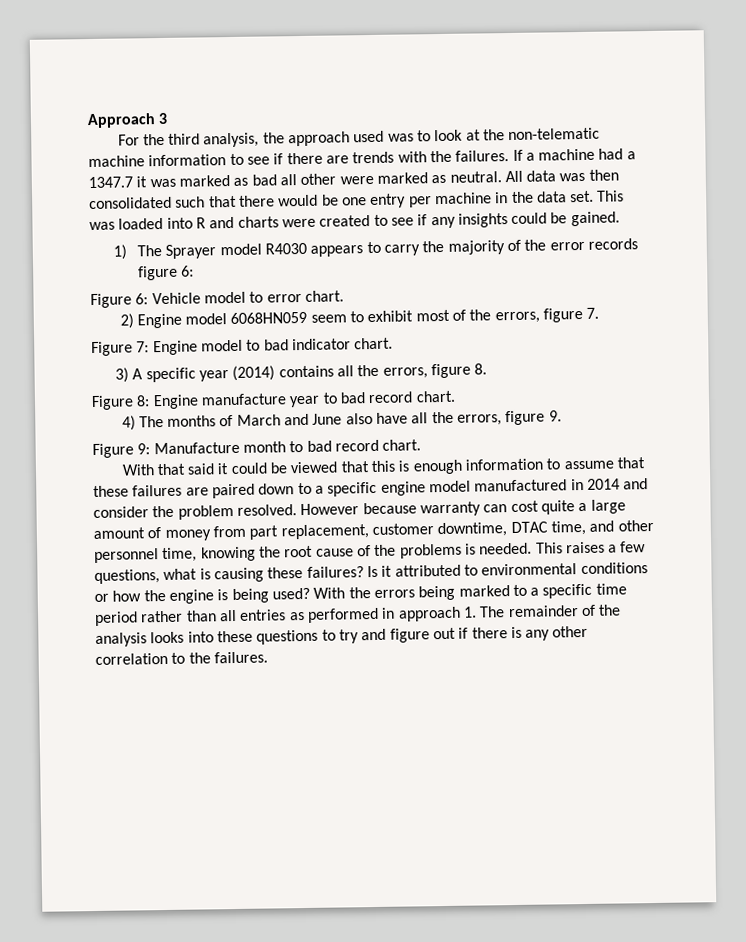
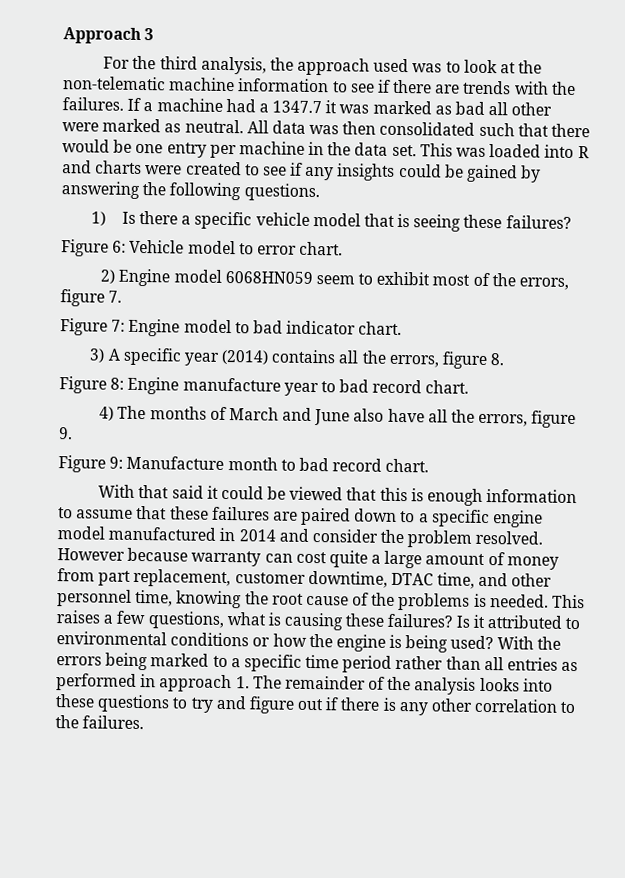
[570,211,620,227] [113,238,638,260] [138,265,195,281] gained. // 1) The Sprayer model R4030 appears to carry the majority of the error records figure 6: -> [466,164,542,183] [61,181,320,202] [91,210,571,232] gained by answering the following questions. // 1) Is there a specific vehicle model that is seeing these failures?

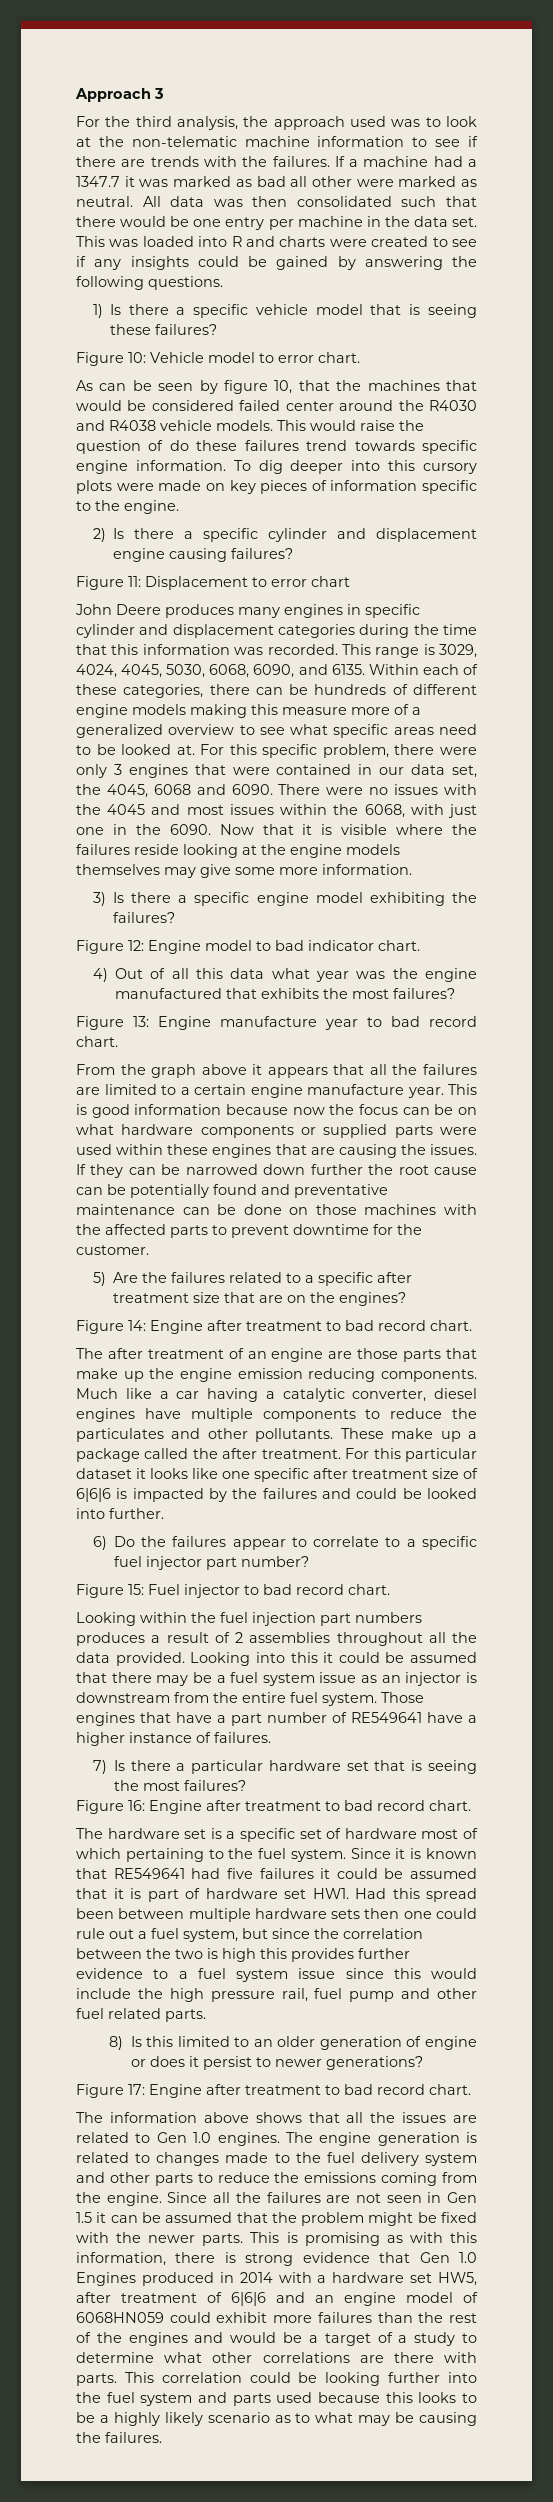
[112,240,127,253] 6: -> [128,352,146,363] 10:
[100,268,570,290] [60,289,123,307] [60,318,126,336] 2) Engine model 6068HN059 seem to exhibit most of the errors, figure 7. // Figure 7: -> [76,380,477,394] [76,400,477,411] [76,420,424,431] [76,440,477,454] [76,460,477,474] [76,480,477,494] [76,500,179,514] [92,528,477,542] [112,548,293,562] [76,576,350,590] [75,604,420,618] [76,624,477,638] [76,644,477,658] [76,664,478,678] [76,684,477,698] [76,704,421,718] [76,724,477,738] [76,744,477,758] [76,764,478,778] [76,784,478,798] [76,804,478,818] [76,824,477,835] [76,844,400,858] [76,864,412,878] [92,892,477,906] [112,912,175,923] [76,940,144,954] As can be seen by figure 10, that the machines that would be considered failed center around the R4030 and R4038 vehicle models. This would raise the question of do these failures trend towards specific engine information. To dig deeper into this cursory plots were made on key pieces of information specific to the engine. // 2) Is there a specific cylinder and displacement engine causing failures? // Figure 11: Displacement to error chart // John Deere produces many engines in specific cylinder and displacement categories during the time that this information was recorded. This range is 3029, 4024, 4045, 5030, 6068, 6090, and 6135. Within each of these categories, there can be hundreds of different engine models making this measure more of a generalized overview to see what specific areas need to be looked at. For this specific problem, there were only 3 engines that were contained in our data set, the 4045, 6068 and 6090. There were no issues with the 4045 and most issues within the 6068, with just one in the 6090. Now that it is visible where the failures reside looking at the engine models themselves may give some more information. // 3) Is there a specific engine model exhibiting the failures? // Figure 12:
[89,347,506,370] [59,376,125,394] 3) A specific year (2014) contains all the errors, figure 8. // Figure 8: -> [92,968,478,982] [114,988,455,999] [76,1016,149,1030] 4) Out of all this data what year was the engine manufactured that exhibits the most failures? // Figure 13:
[99,405,577,429] [58,427,73,440] [58,455,430,473] [98,484,578,506] [58,505,544,528] [57,526,544,548] [57,547,559,570] [57,568,553,589] [57,589,586,611] [56,610,581,631] [56,631,561,653] [56,652,579,673] [56,673,553,695] [55,694,576,716] 4) The months of March and June also have all the errors, figure 9. // Figure 9: Manufacture month to bad record chart. // With that said it could be viewed that this is enough information to assume that these failures are paired down to a specific engine model manufactured in 2014 and consider the problem resolved. However because warranty can cost quite a large amount of money from part replacement, customer downtime, DTAC time, and other personnel time, knowing the root cause of the problems is needed. This raises a few questions, what is causing these failures? Is it attributed to environmental conditions or how the engine is being used? With the errors being marked to a specific time period rather than all entries as performed in approach 1. The remainder of the analysis looks into these questions to try and figure out if there is any other correlation to -> [76,1064,477,1078] [76,1084,477,1098] [76,1104,478,1118] [76,1124,477,1138] [76,1144,477,1158] [76,1164,478,1178] [76,1184,388,1198] [76,1204,477,1215] [76,1224,422,1238] [76,1245,149,1255] [92,1272,412,1286] [112,1292,406,1306] [76,1320,472,1334] [76,1348,478,1362] [76,1368,477,1382] [76,1388,477,1402] [76,1408,477,1422] [76,1428,478,1442] [76,1448,477,1462] [76,1468,478,1482] [76,1488,477,1502] [76,1508,164,1519] [92,1536,477,1550] [113,1556,309,1570] [76,1584,390,1598] [76,1612,422,1626] [76,1632,477,1646] [76,1652,477,1666] [76,1672,477,1686] [76,1692,424,1706] [76,1712,477,1726] [76,1732,271,1746] [92,1760,477,1774] [113,1780,246,1791] [76,1800,471,1814] [76,1828,478,1842] [76,1848,477,1862] [76,1868,477,1879] [76,1888,477,1902] [76,1908,477,1922] [76,1928,423,1942] [76,1948,410,1962] [76,1968,477,1982] [76,1988,477,2002] [76,2008,206,2022] [109,2036,477,2050] [130,2056,423,2070] [76,2084,471,2098] [76,2112,477,2123] [76,2132,477,2146] [76,2152,477,2166] [76,2172,477,2186] [76,2192,477,2206] [76,2212,478,2226] [76,2232,477,2246] [76,2252,477,2266] [76,2272,477,2286] [76,2292,478,2306] [76,2312,478,2323] [76,2332,477,2346] [76,2352,478,2363] [76,2372,477,2386] [76,2392,478,2406] [76,2412,477,2426] From the graph above it appears that all the failures are limited to a certain engine manufacture year. This is good information because now the focus can be on what hardware components or supplied parts were used within these engines that are causing the issues. If they can be narrowed down further the root cause can be potentially found and preventative maintenance can be done on those machines with the affected parts to prevent downtime for the customer. // 5) Are the failures related to a specific after treatment size that are on the engines? // Figure 14: Engine after treatment to bad record chart. // The after treatment of an engine are those parts that make up the engine emission reducing components. Much like a car having a catalytic converter, diesel engines have multiple components to reduce the particulates and other pollutants. These make up a package called the after treatment. For this particular dataset it looks like one specific after treatment size of 6|6|6 is impacted by the failures and could be looked into further. // 6) Do the failures appear to correlate to a specific fuel injector part number? // Figure 15: Fuel injector to bad record chart. // Looking within the fuel injection part numbers produces a result of 2 assemblies throughout all the data provided. Looking into this it could be assumed that there may be a fuel system issue as an injector is downstream from the entire fuel system. Those engines that have a part number of RE549641 have a higher instance of failures. // 7) Is there a particular hardware set that is seeing the most failures? // Figure 16: Engine after treatment to bad record chart. // The hardware set is a specific set of hardware most of which pertaining to the fuel system. Since it is known that RE549641 had five failures it could be assumed that it is part of hardware set HW1. Had this spread been between multiple hardware sets then one could rule out a fuel system, but since the correlation between the two is high this provides further evidence to a fuel system issue since this would include the high pressure rail, fuel pump and other fuel related parts. // 8) Is this limited to an older generation of engine or does it persist to newer generations? // Figure 17: Engine after treatment to bad record chart. // The information above shows that all the issues are related to Gen 1.0 engines. The engine generation is related to changes made to the fuel delivery system and other parts to reduce the emissions coming from the engine. Since all the failures are not seen in Gen 1.5 it can be assumed that the problem might be fixed with the newer parts. This is promising as with this information, there is strong evidence that Gen 1.0 Engines produced in 2014 with a hardware set HW5, after treatment of 6|6|6 and an engine model of 6068HN059 could exhibit more failures than the rest of the engines and would be a target of a study to determine what other correlations are there with parts. This correlation could be looking further into the fuel system and parts used because this looks to be a highly likely scenario as to what may be causing

